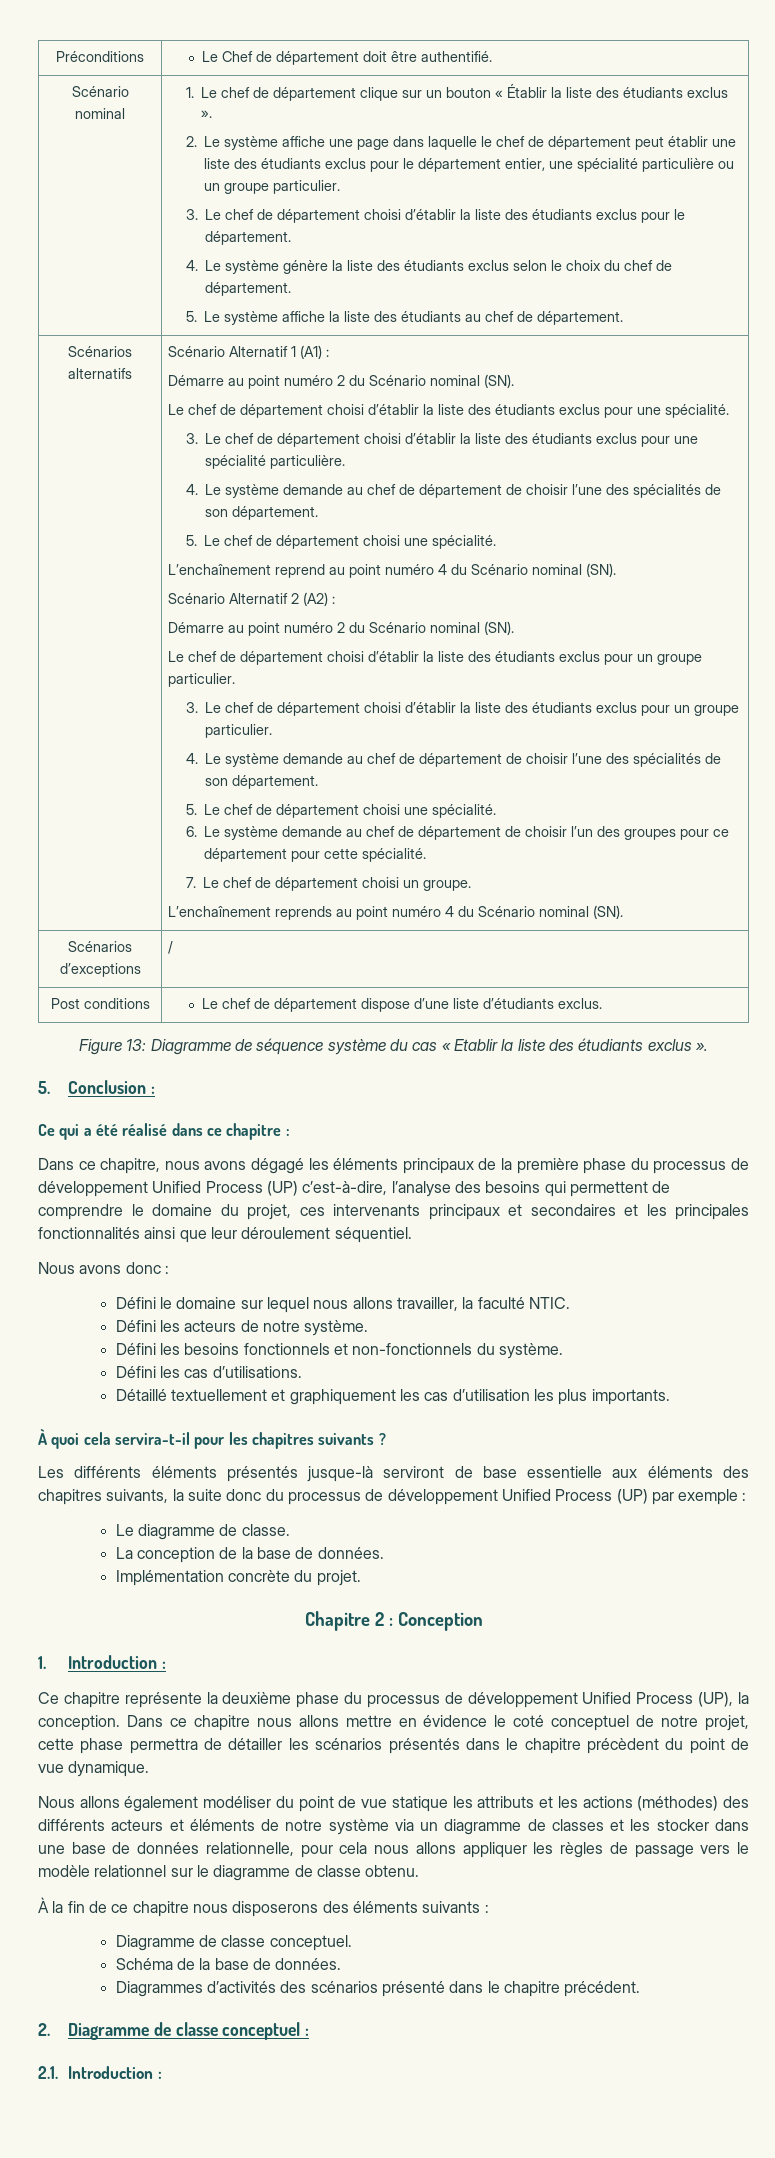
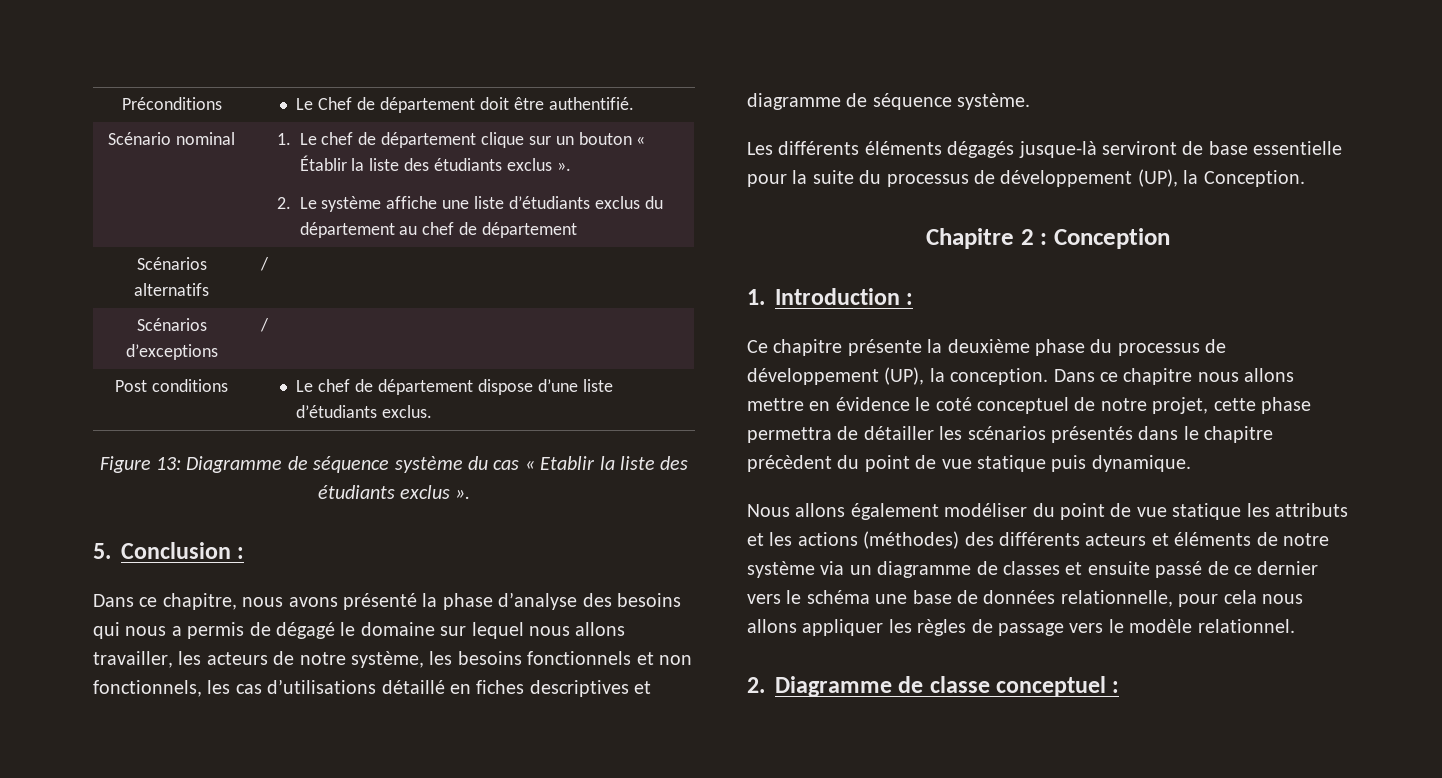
[356,136,736,150] [203,158,734,172] [203,180,340,194] [185,209,685,223] [204,231,291,245] [185,260,672,274] [204,282,291,296] [185,311,623,325] [68,346,132,357] [68,368,132,379] [167,345,329,359] [167,374,514,389] [167,404,729,418] [185,433,698,447] [204,455,345,469] [185,484,721,498] [204,506,318,520] [185,535,496,549] [167,563,616,578] [167,592,335,606] [167,621,514,636] [167,651,702,665] [167,673,235,687] [185,702,739,716] [204,724,272,738] [185,753,721,767] [204,775,318,789] [185,804,496,818] [185,826,729,840] [203,848,426,862] [185,877,471,891] [167,905,623,920] page dans laquelle le chef de département peut établir une liste des étudiants exclus pour le département entier, une spécialité particulière ou un groupe particulier. // 3. Le chef de département choisi d’établir la liste des étudiants exclus pour le département. // 4. Le système génère la liste des étudiants exclus selon le choix du chef de département. // 5. Le système affiche la liste des étudiants au chef de département. // Scénarios alternatifs | Scénario Alternatif 1 (A1) : // Démarre au point numéro 2 du Scénario nominal (SN). // Le chef de département choisi d’établir la liste des étudiants exclus pour une spécialité. // 3. Le chef de département choisi d’établir la liste des étudiants exclus pour une spécialité particulière. // 4. Le système demande au chef de département de choisir l’une des spécialités de son département. // 5. Le chef de département choisi une spécialité. // L’enchaînement reprend au point numéro 4 du Scénario nominal (SN). // Scénario Alternatif 2 (A2) : // Démarre au point numéro 2 du Scénario nominal (SN). // Le chef de département choisi d’établir la liste des étudiants exclus pour un groupe particulier. // 3. Le chef de département choisi d’établir la liste des étudiants exclus pour un groupe particulier. // 4. Le système demande au chef de département de choisir l’une des spécialités de son département. // 5. Le chef de département choisi une spécialité. // 6. Le système demande au chef de département de choisir l’un des groupes pour ce département pour cette spécialité. // 7. Le chef de département choisi un groupe. // L’enchaînement reprends au point numéro 4 du Scénario nominal (SN). -> [474,196,663,209] [299,222,578,238] [136,257,207,270] [134,283,209,296] [259,257,269,271] liste d’étudiants exclus du département au chef de département // Scénarios alternatifs | /
[38,1123,290,1140] // Ce qui a été réalisé dans ce chapitre : -> (245, 553) none
[251,1158,750,1174] [38,1181,671,1197] [38,1204,749,1220] [38,1227,412,1243] [38,1262,169,1274] [115,1297,156,1309] dégagé les éléments principaux de la première phase du processus de développement Unified Process (UP) c’est-à-dire, l’analyse des besoins qui permettent de comprendre le domaine du projet, ces intervenants principaux et secondaires et les principales fonctionnalités ainsi que leur déroulement séquentiel. // Nous avons donc : // Défini -> [343,592,681,610] [93,622,335,639] présenté la phase d’analyse des besoins qui nous a permis de dégagé
[462,1297,570,1309] [115,1320,156,1332] la faculté NTIC. // Défini -> (173, 659) none
[304,1320,369,1336] [115,1343,156,1355] système. // Défini -> [351,651,424,668] système,
[352,1343,563,1359] [115,1366,302,1378] [115,1389,670,1405] [38,1429,386,1449] non-fonctionnels du système. // Défini les cas d’utilisations. // Détaillé textuellement et graphiquement les cas d’utilisation les plus importants. // À quoi cela servira-t-il pour les chapitres suivants ? -> [658,655,692,665] [93,679,652,697] [747,93,1031,110] non fonctionnels, les cas d’utilisations détaillé en fiches descriptives et diagramme de séquence système.
[226,1466,298,1482] présentés -> [947,141,1015,158] dégagés
[612,1466,749,1478] [38,1489,169,1505] aux éléments des chapitres suivants, -> [747,174,787,187] pour
[226,1489,747,1505] [115,1524,290,1540] [115,1547,384,1563] [115,1570,361,1586] donc du processus de développement Unified Process (UP) par exemple : // Le diagramme de classe. // La conception de la base de données. // Implémentation concrète du projet. -> [859,169,1305,187] du processus de développement (UP), la Conception.
[124,1692,202,1708] représente -> [847,339,922,356] présente
[582,1692,694,1704] Unified Process -> (879, 376) none
(64, 1768) none -> [977,455,1087,472] statique puis
[630,1819,749,1831] les stocker dans -> [1087,561,1319,578] [747,590,870,604] ensuite passé de ce dernier vers le schéma
[94,1865,420,1881] [38,1897,489,1917] [115,1935,352,1951] [115,1958,342,1970] [115,1981,641,1997] relationnel sur le diagramme de classe obtenu. // À la fin de ce chapitre nous disposerons des éléments suivants : // Diagramme de classe conceptuel. // Schéma de la base de données. // Diagrammes d’activités des scénarios présenté dans le chapitre précédent. -> [1197,619,1295,633] relationnel.
[38,2066,162,2079] // 2.1. Introduction : -> (1120, 687) none

